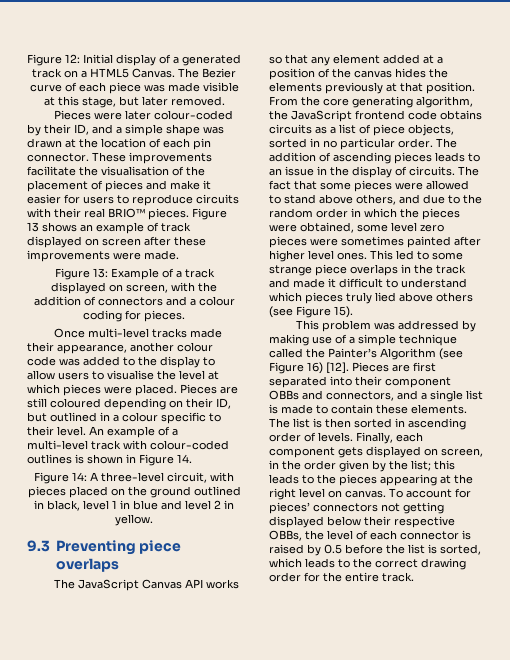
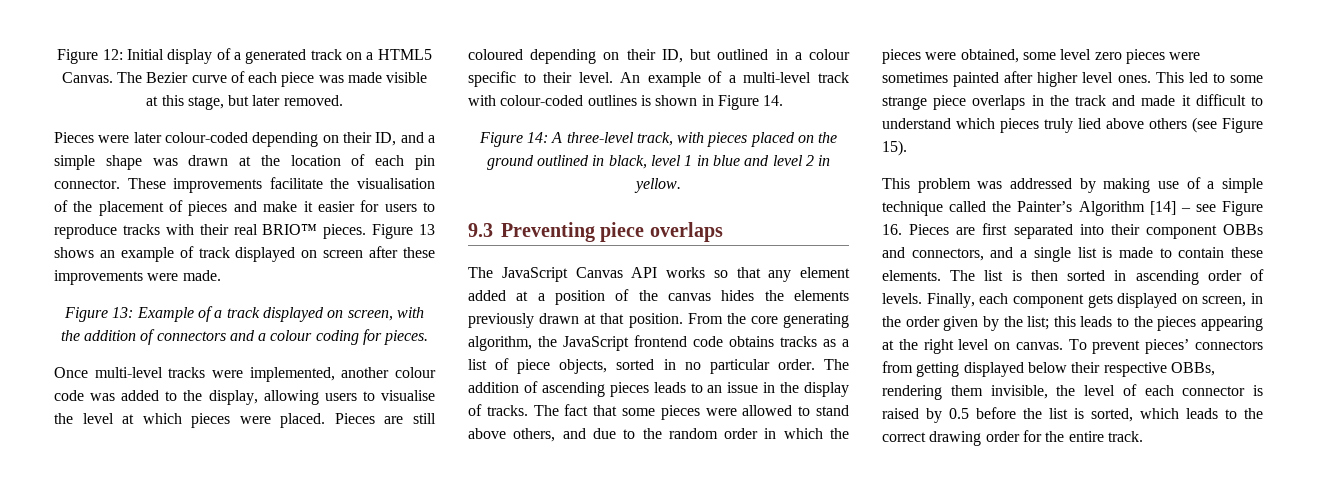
[27,124,41,136] by -> [252,132,339,147] depending on
[196,194,239,204] circuits -> [122,224,160,235] tracks
[189,328,222,338] [27,342,127,354] made their appearance, -> [212,367,335,382] were implemented,
[160,356,215,368] [27,370,55,380] display to allow -> [208,390,319,405] display, allowing
[167,472,207,483] circuit, -> [636,132,673,146] track,
(383, 88) none -> [539,313,580,324] drawn
[269,124,312,134] circuits -> [780,336,817,347] tracks
[409,166,455,176] circuits. -> [486,405,528,416] tracks.
[439,348,463,360] [269,362,349,374] (see Figure 16) [12]. -> [1149,201,1263,216] [882,224,902,235] [14] – see Figure 16.
[406,488,471,498] account for -> [1092,340,1141,354] prevent
[381,503,400,512] not -> [882,361,913,373] from
(302, 535) none -> [882,385,1048,400] rendering them invisible,

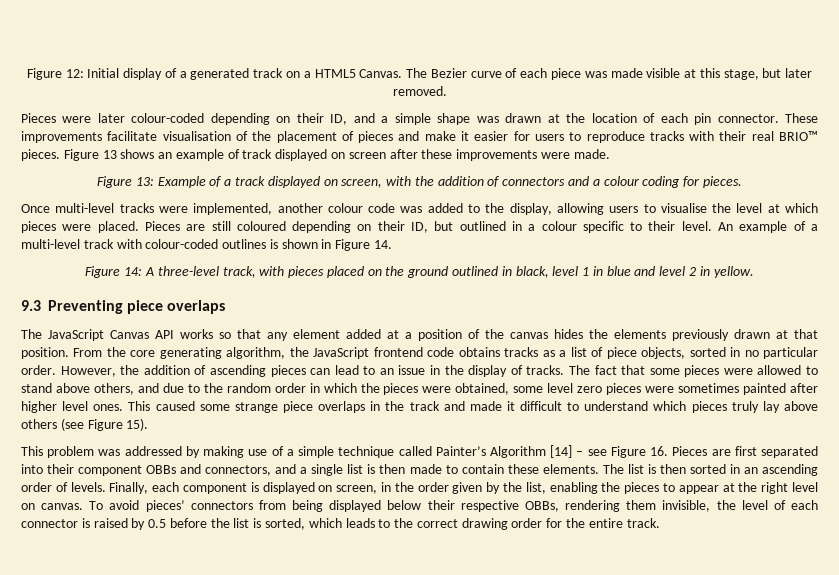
[330,178,350,189] the -> (158, 136) none
[824,359,849,370] The -> [60,365,140,377] However, the
[653,382,686,393] leads -> [310,365,359,375] can lead
[1188,72,1225,83] led to -> [155,401,195,411] caused
[1078,118,1101,129] lied -> [762,401,780,413] lay
[992,201,1012,212] the -> (432, 451) none
(1113, 252) none -> [379,464,406,474] then
(1127, 275) none -> [743,467,758,474] an
[1087,294,1113,308] gets -> [250,482,259,492] is
[1027,316,1263,331] list; this leads to the pieces appearing -> [525,482,719,494] list, enabling the pieces to appear
[1092,340,1141,354] prevent -> [109,500,140,510] avoid
[916,362,960,377] getting -> [292,500,324,512] being

